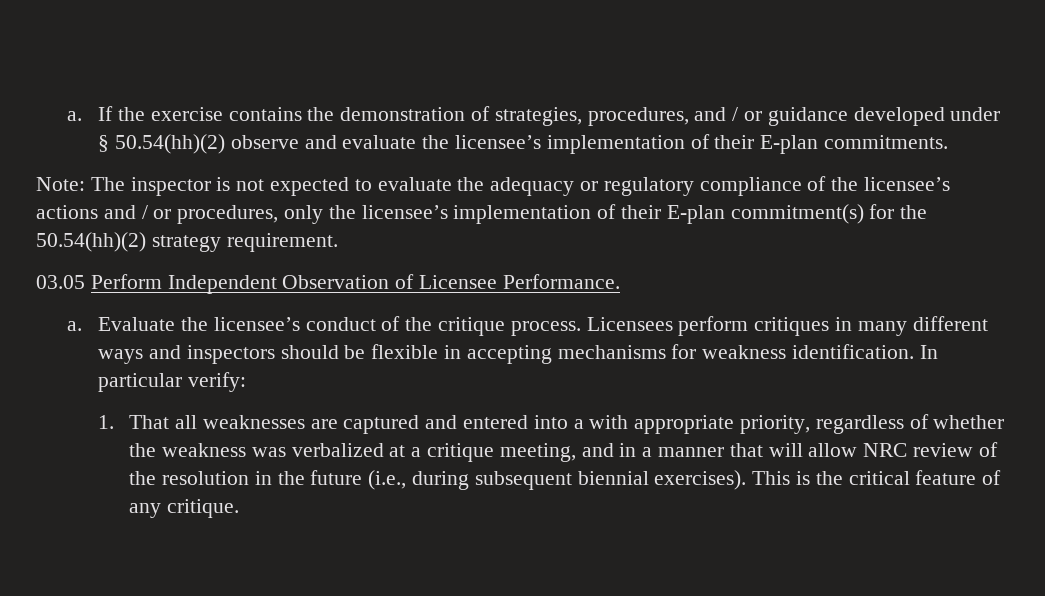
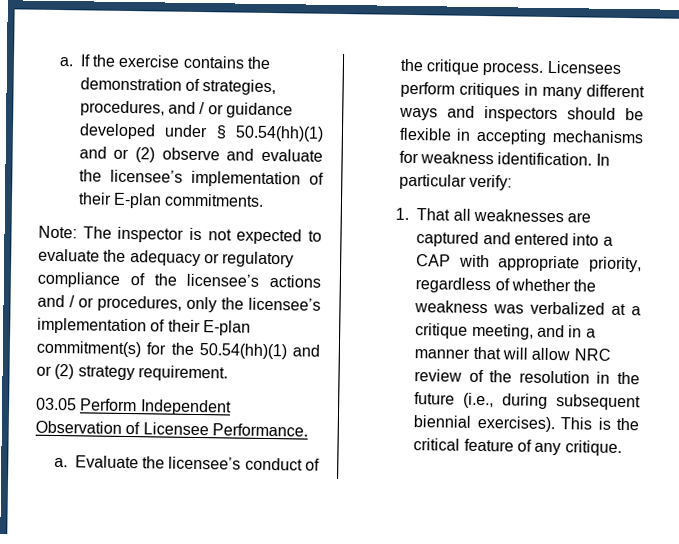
[114,134,225,154] 50.54(hh)(2) -> [235,125,325,142] [78,146,155,163] 50.54(hh)(1) and or (2)
[36,232,146,252] 50.54(hh)(2) -> [198,343,320,360] [36,363,75,380] 50.54(hh)(1) and or (2)
(584, 424) none -> [416,254,452,267] CAP

